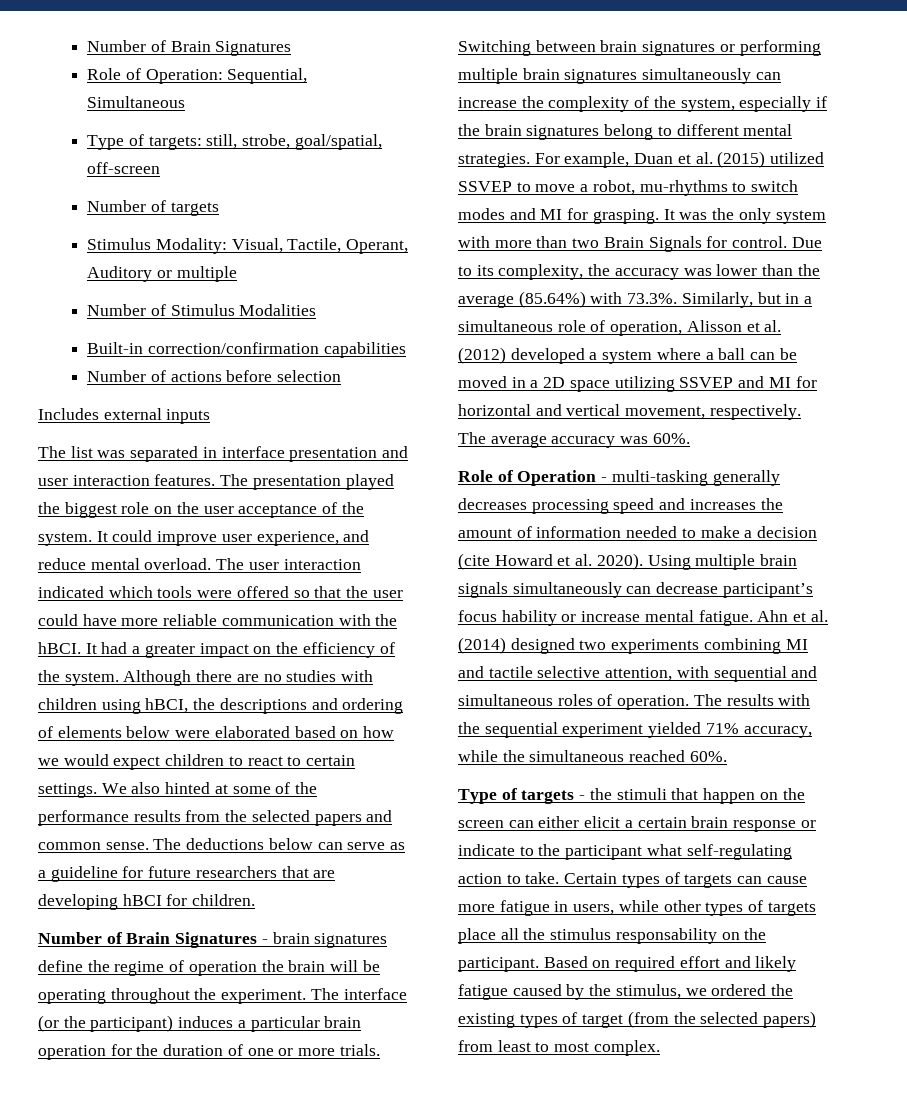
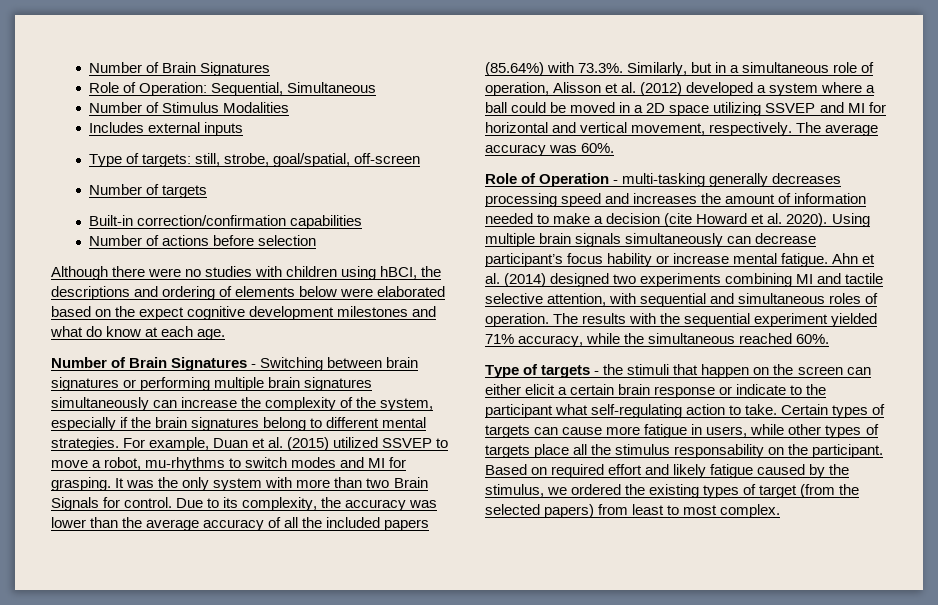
(186, 102) none -> [89,102,290,113] [89,122,244,136] // Number of Stimulus Modalities // Includes external inputs
[87,238,409,254] [87,266,237,282] [87,304,317,316] // Stimulus Modality: Visual, Tactile, Operant, Auditory or multiple // Number of Stimulus Modalities -> (208, 191) none
[38,408,211,424] [38,446,409,462] [38,474,394,490] [38,502,364,518] [38,530,370,546] [38,558,361,570] [38,586,403,598] [38,614,398,626] [38,642,395,658] [38,670,119,686] Includes external inputs // The list was separated in interface presentation and user interaction features. The presentation played the biggest role on the user acceptance of the system. It could improve user experience, and reduce mental overload. The user interaction indicated which tools were offered so that the user could have more reliable communication with the hBCI. It had a greater impact on the efficiency of the system. -> (317, 240) none
[236,674,259,682] are -> [148,268,182,277] were
[363,726,395,738] [38,754,356,770] [38,782,318,798] [38,810,393,826] [38,838,406,850] [38,866,336,882] [38,894,256,910] how we would expect children to react to certain settings. We also hinted at some of the performance results from the selected papers and common sense. The deductions below can serve as a guideline for future researchers that are developing hBCI for children. -> [115,306,437,320] [50,326,226,340] the expect cognitive development milestones and what do know at each age.
[272,932,388,948] [38,960,380,976] [38,988,407,1004] [38,1015,362,1032] [38,1044,380,1060] brain signatures define the regime of operation the brain will be operating throughout the experiment. The interface (or the participant) induces a particular brain operation for the duration of one or more trials. -> (257, 366) none
(514, 301) none -> [203,517,430,531] accuracy of all the included papers
[750,352,776,360] can -> [511,102,547,113] could

